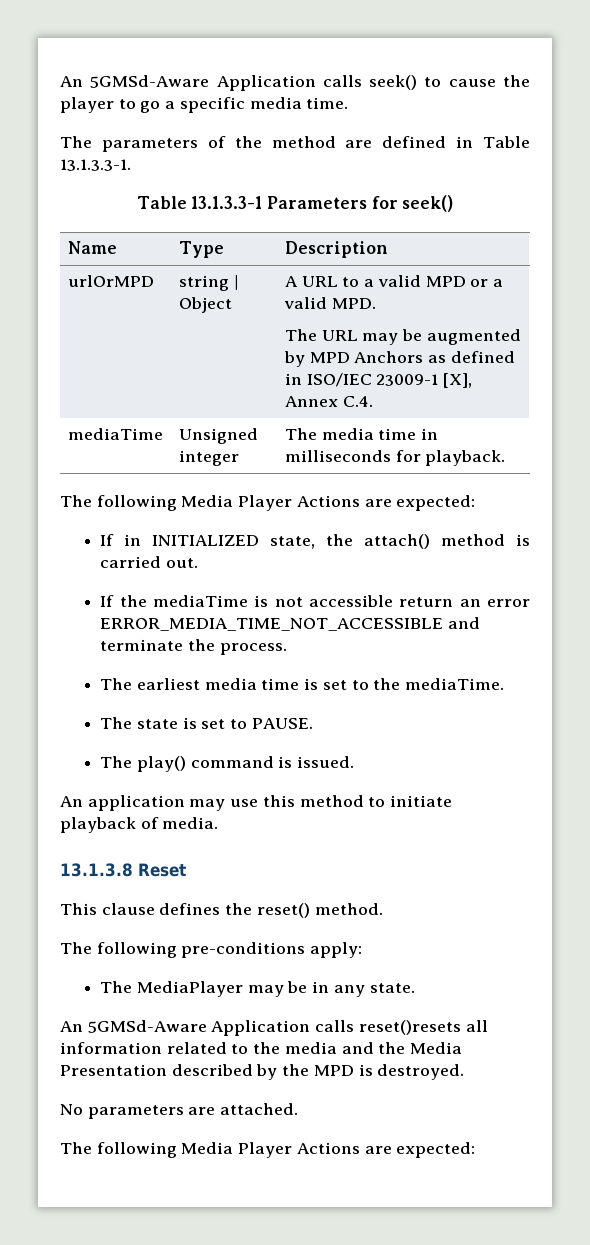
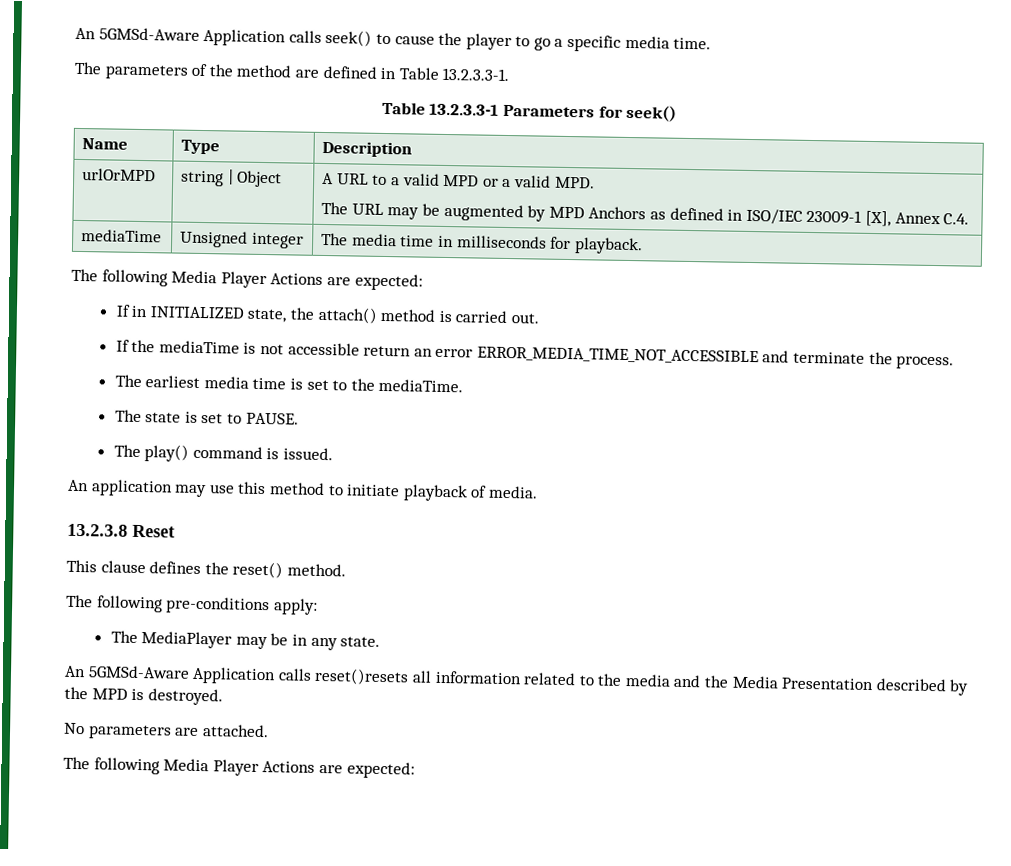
[60,159,131,171] [136,196,263,209] 13.1.3.3-1. // Table 13.1.3.3-1 -> [442,67,510,82] [381,101,500,116] 13.2.3.3-1. // Table 13.2.3.3-1
[60,863,133,877] 13.1.3.8 -> [67,523,128,537] 13.2.3.8

